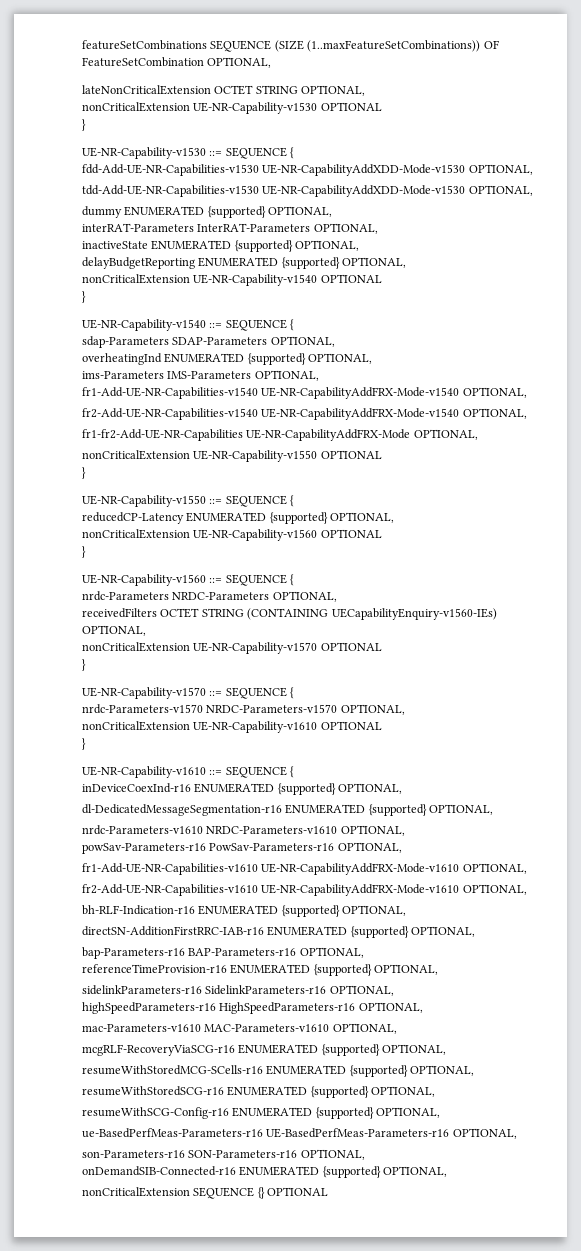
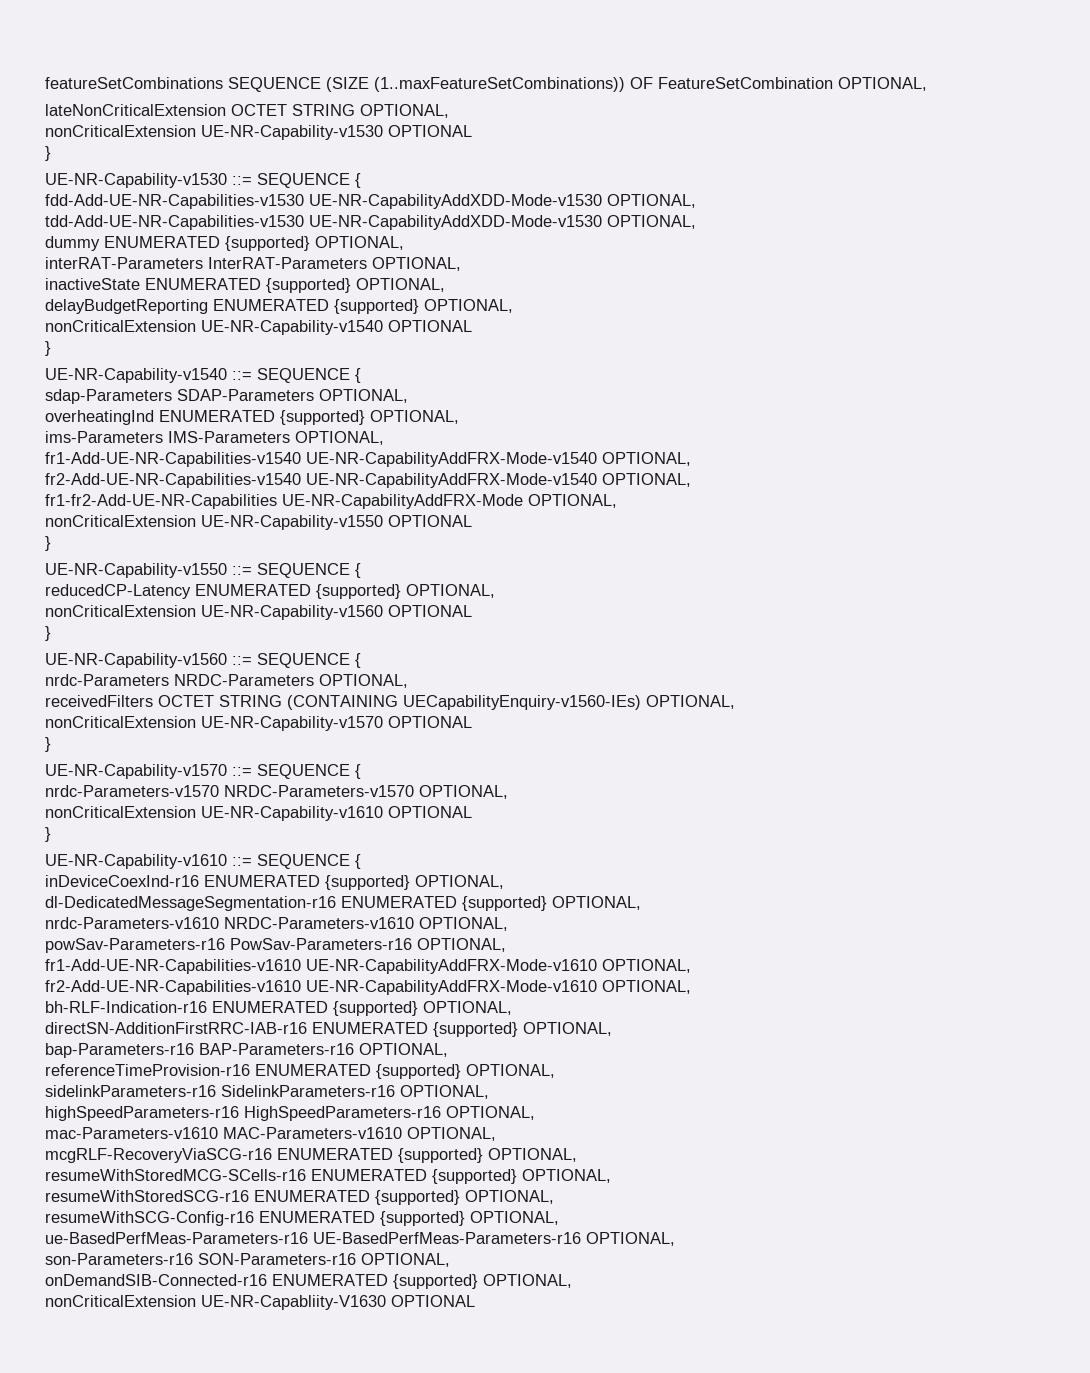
[193,1187,265,1199] SEQUENCE {} -> [201,1295,386,1310] UE-NR-Capabliity-V1630

